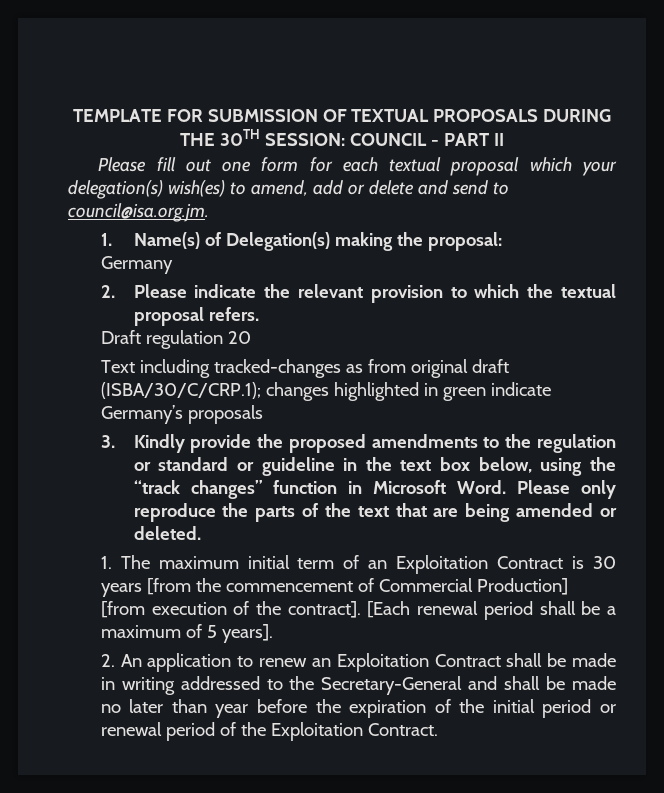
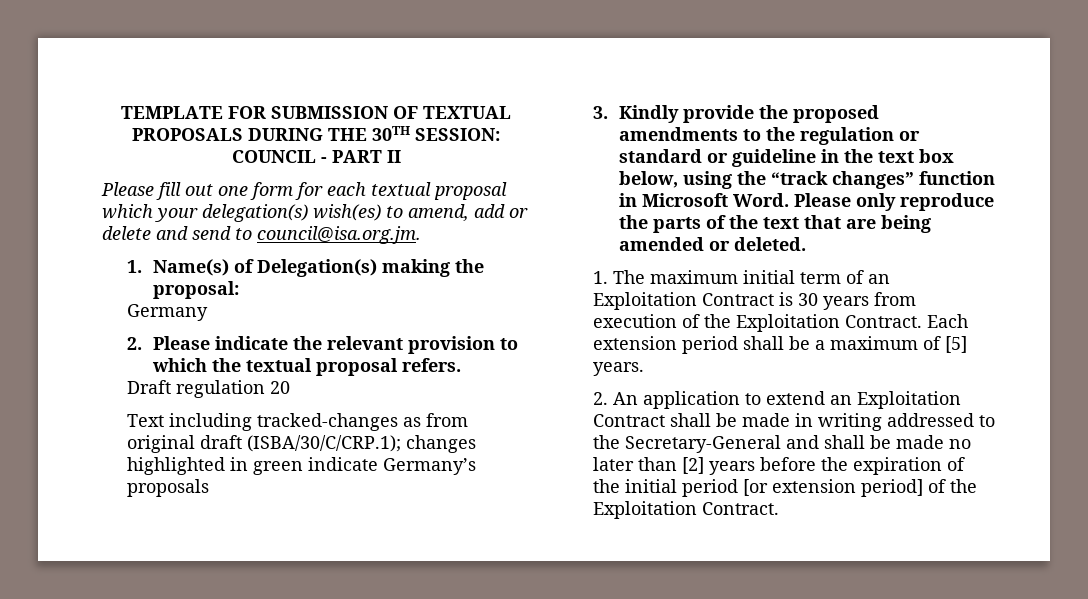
[146,578,568,595] [100,601,479,618] [from the commencement of Commercial Production] [from execution of the contract]. [Each renewal -> [874,292,917,306] [593,314,969,332] [593,336,678,350] from execution of the Exploitation Contract. Each extension
[206,624,273,643] 5 years]. -> [945,336,968,353] [593,362,645,376] [5] years.
[259,658,308,667] renew -> [766,391,826,405] extend
[215,704,249,718] year -> [682,457,756,475] [2] years
[600,704,616,713] [100,722,215,741] or renewal period -> [743,479,924,497] [or extension period]

